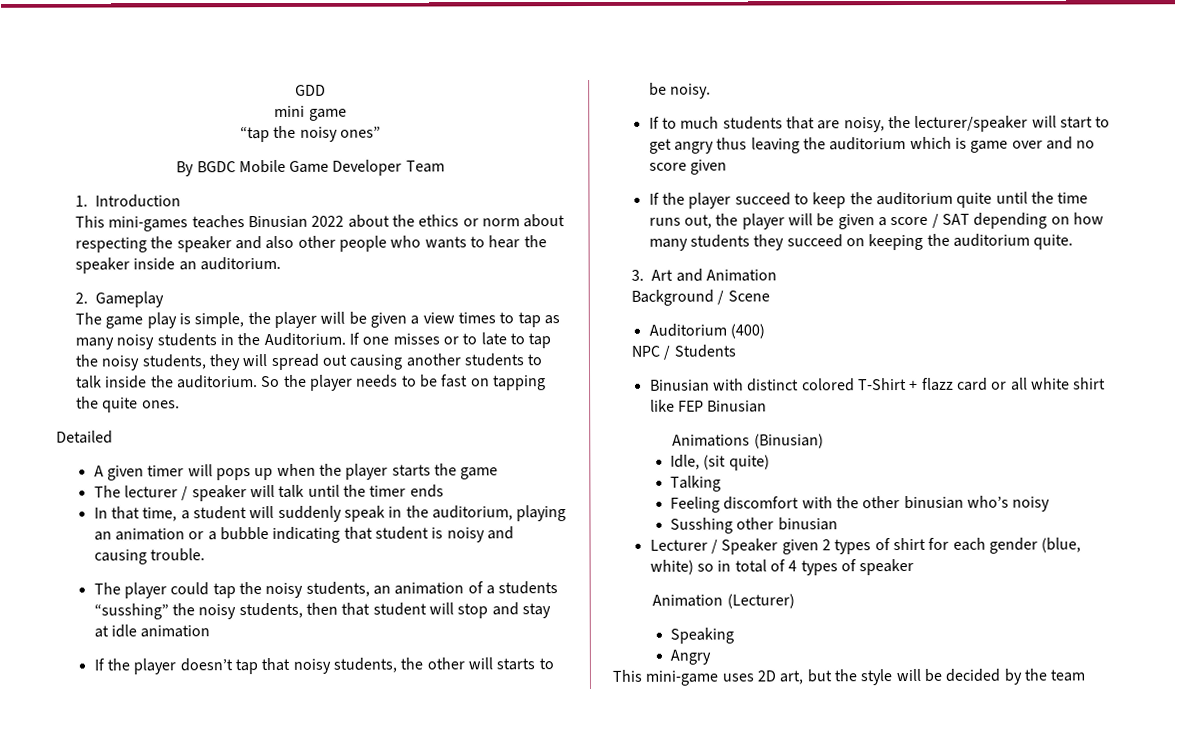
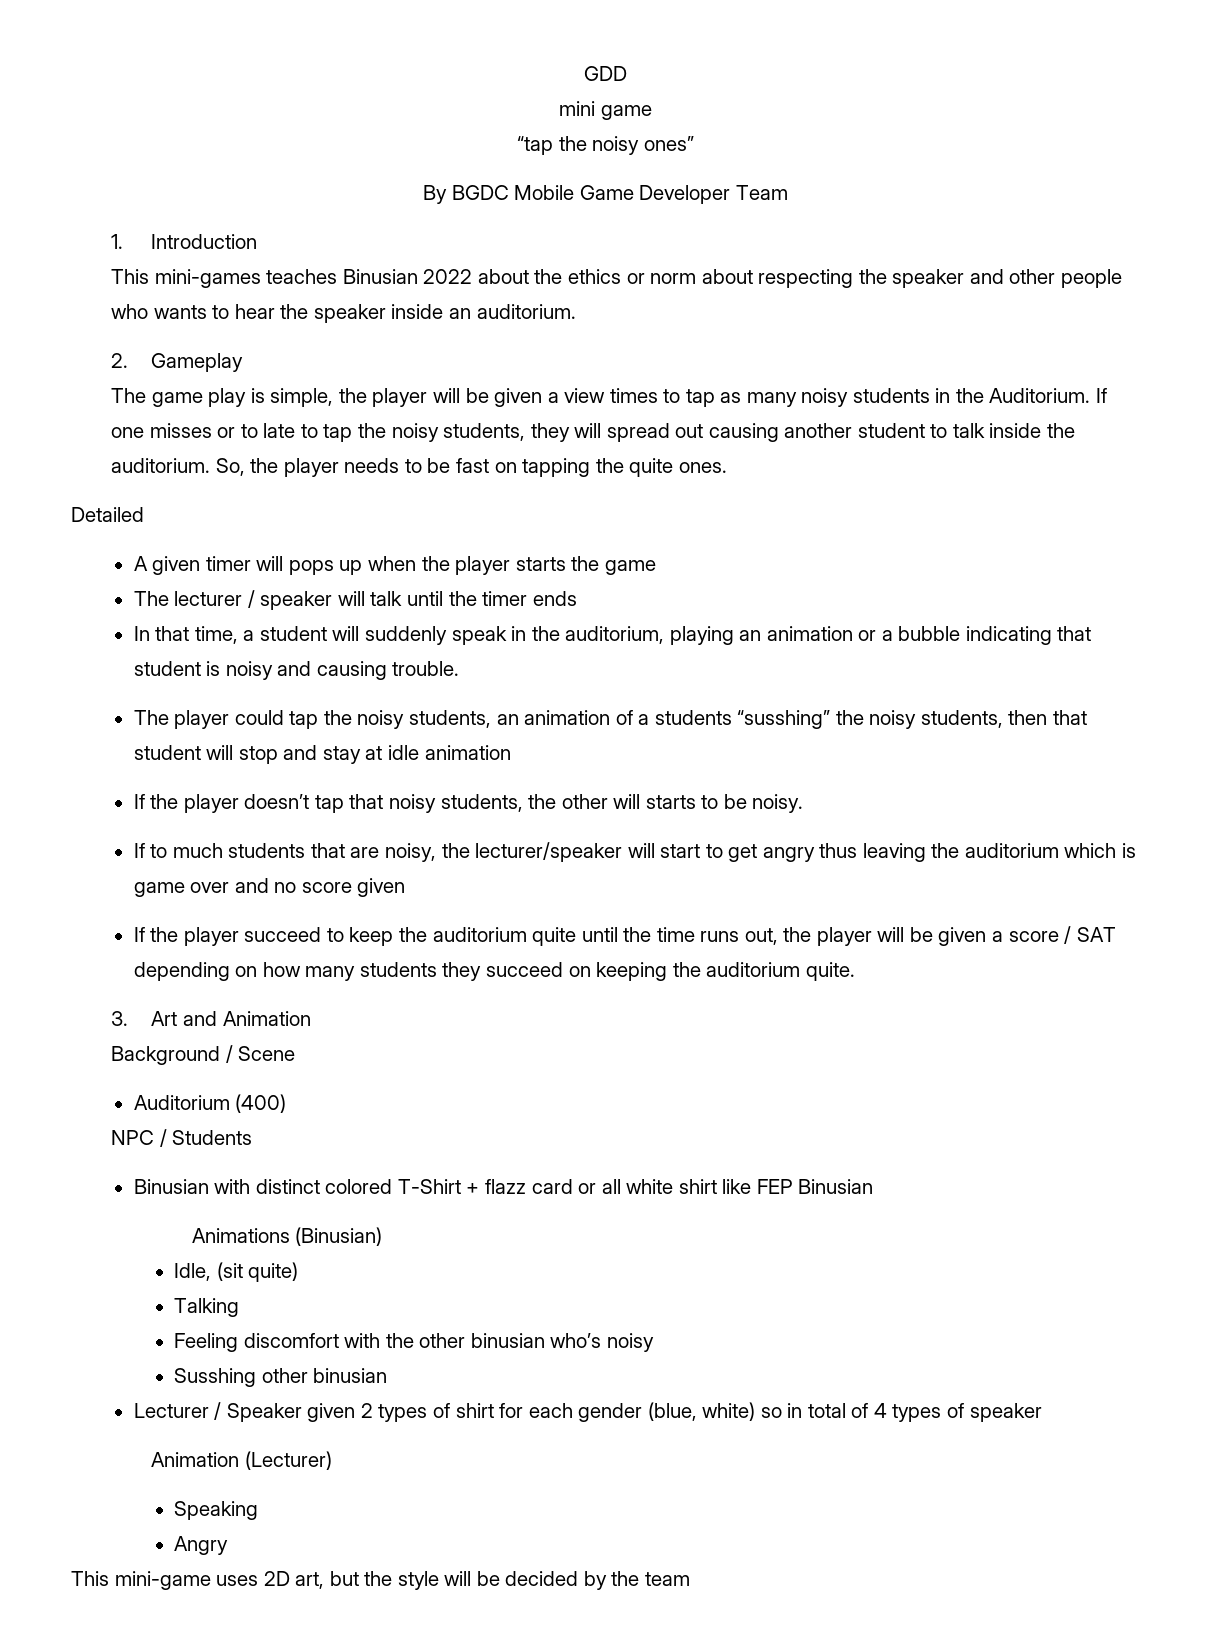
[265,235,295,250] also -> (1004, 276) none
[464,353,525,367] students -> [857,423,925,438] student
[261,375,281,388] So -> [215,458,245,476] So,

